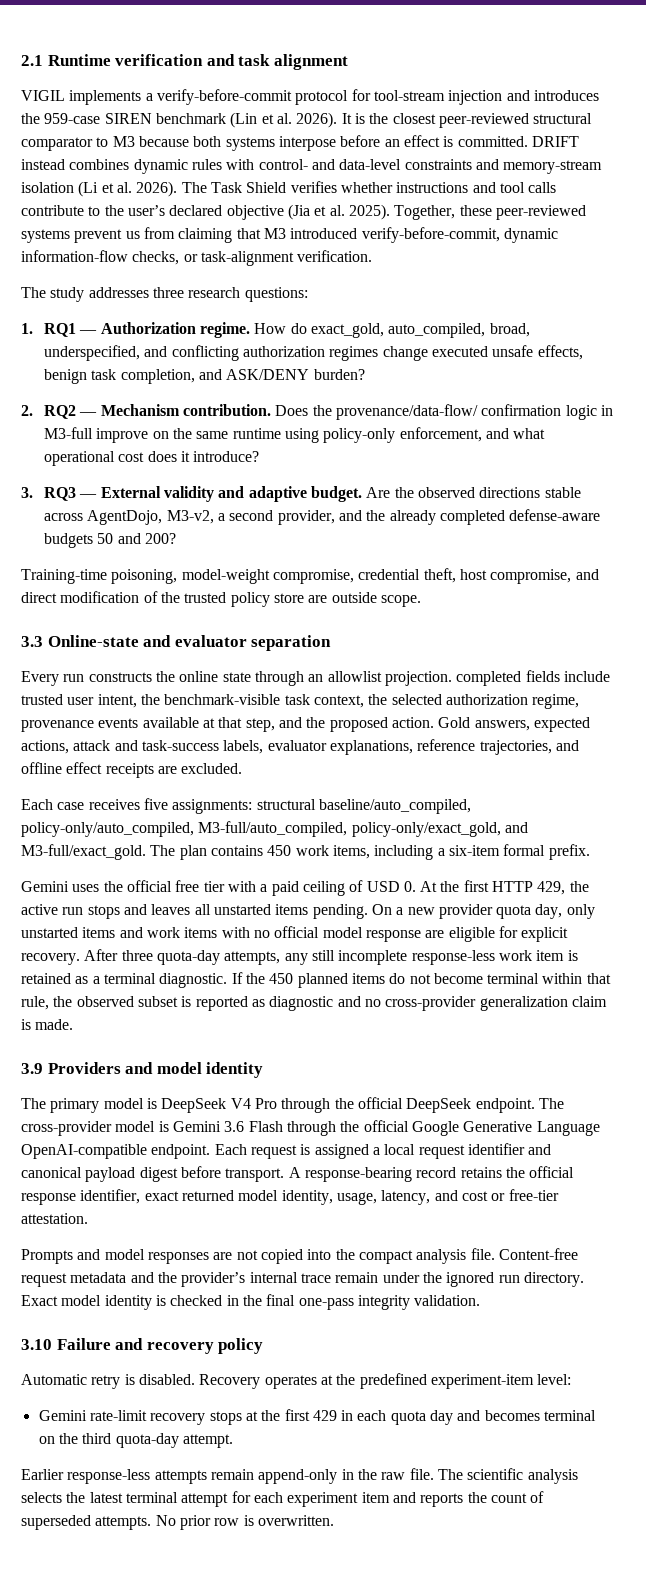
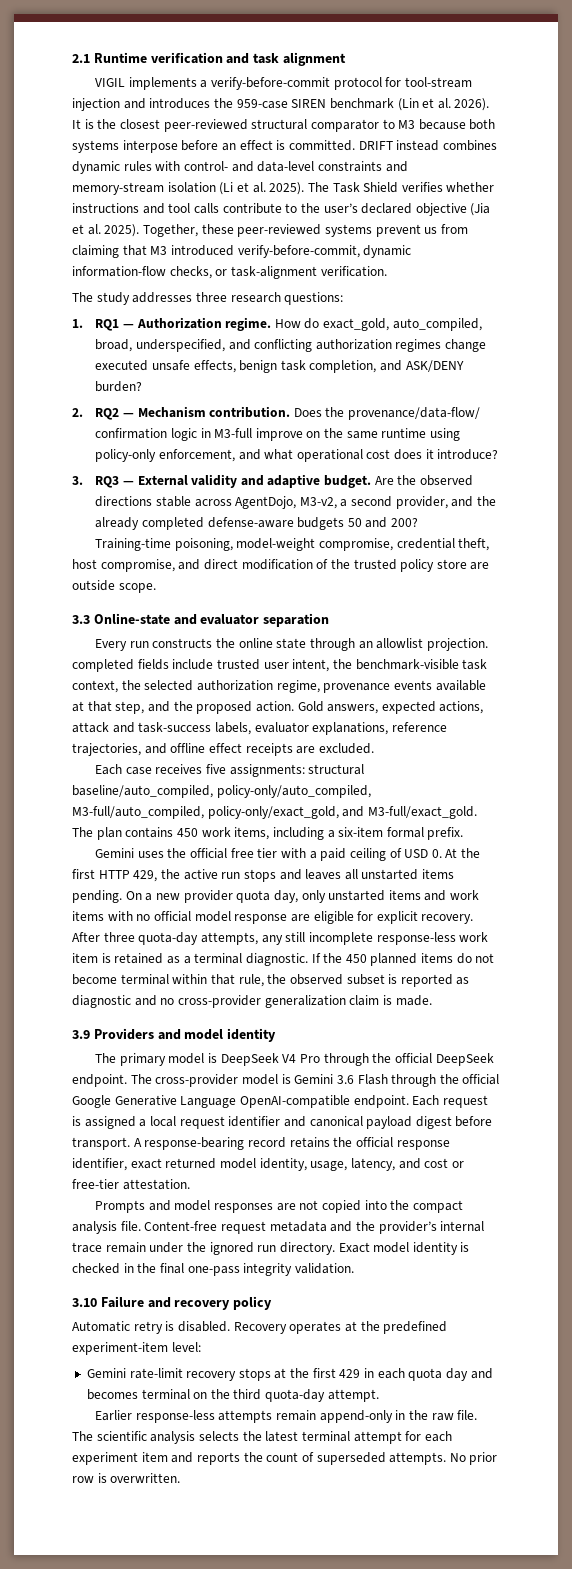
[136,181,178,197] 2026). -> [269,182,305,195] 2025).

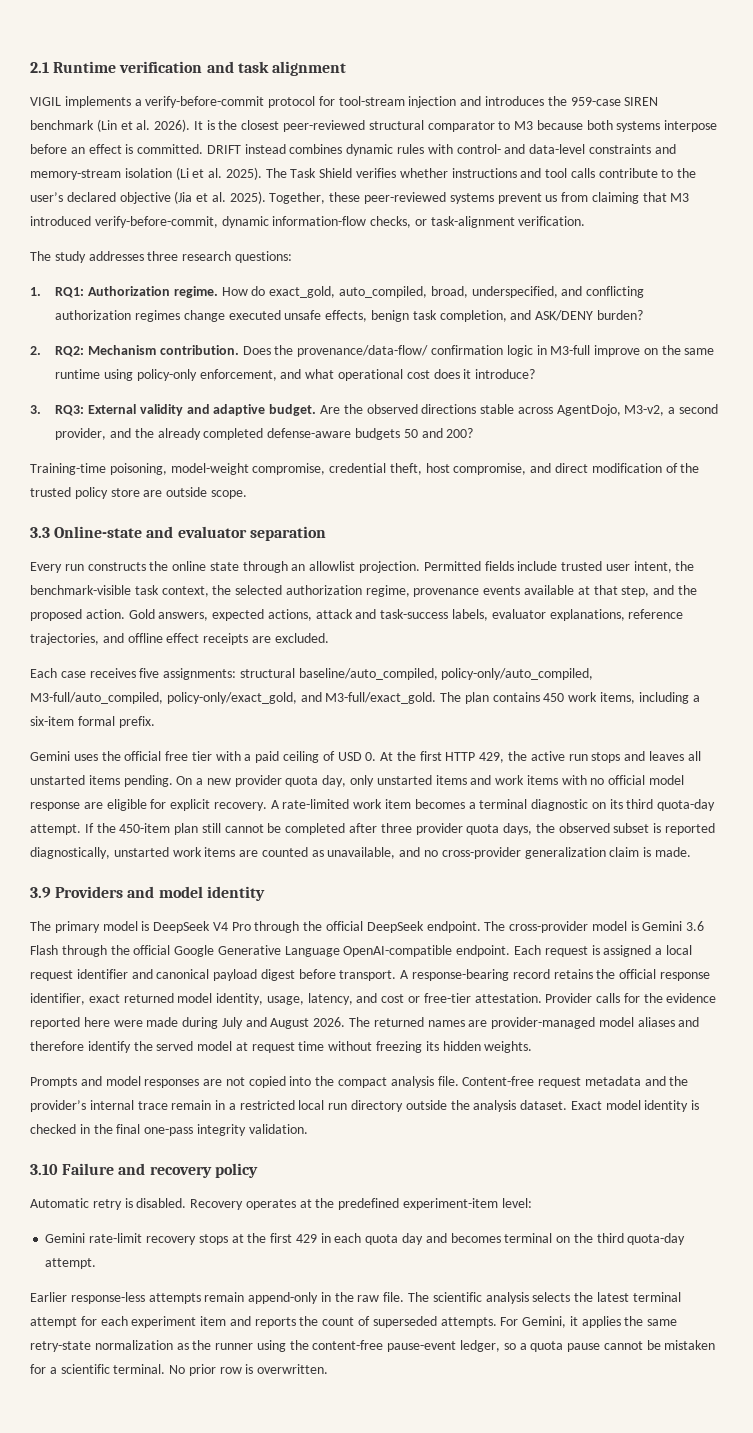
[95,319,134,331] RQ1 — -> [55,287,85,298] RQ1:
[95,408,134,420] RQ2 — -> [55,346,85,357] RQ2:
[95,476,134,488] RQ3 — -> [55,405,85,416] RQ3:
[72,659,134,672] completed -> [423,561,481,571] Permitted
[72,932,489,945] [72,953,495,966] [72,974,264,987] After three quota-day attempts, any still incomplete response-less work item is retained as a terminal diagnostic. If the 450 planned items do not become terminal within that rule, -> [270,799,716,811] [30,823,533,835] A rate-limited work item becomes a terminal diagnostic on its third quota-day attempt. If the 450-item plan still cannot be completed after three provider quota days,
[456,977,470,985] [72,995,131,1008] as diagnostic -> [30,847,396,859] diagnostically, unstarted work items are counted as unavailable,
(190, 1184) none -> [545,993,717,1003] [30,1017,700,1029] [30,1041,533,1053] Provider calls for the evidence reported here were made during July and August 2026. The returned names are provider-managed model aliases and therefore identify the served model at request time without freezing its hidden weights.
[149,1242,335,1255] under the ignored run directory. -> [215,1100,568,1112] in a restricted local run directory outside the analysis dataset.
(447, 1458) none -> [500,1316,678,1328] [30,1340,716,1352] [30,1364,166,1374] For Gemini, it applies the same retry-state normalization as the runner using the content-free pause-event ledger, so a quota pause cannot be mistaken for a scientific terminal.

